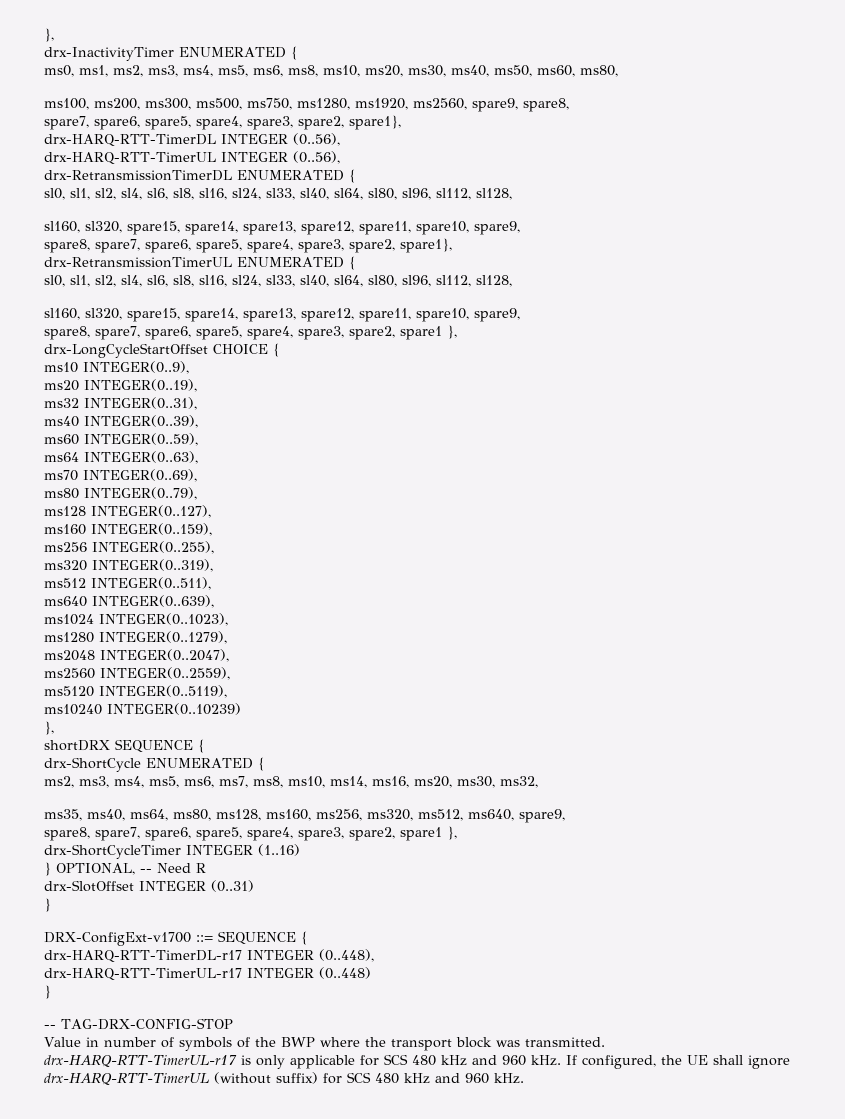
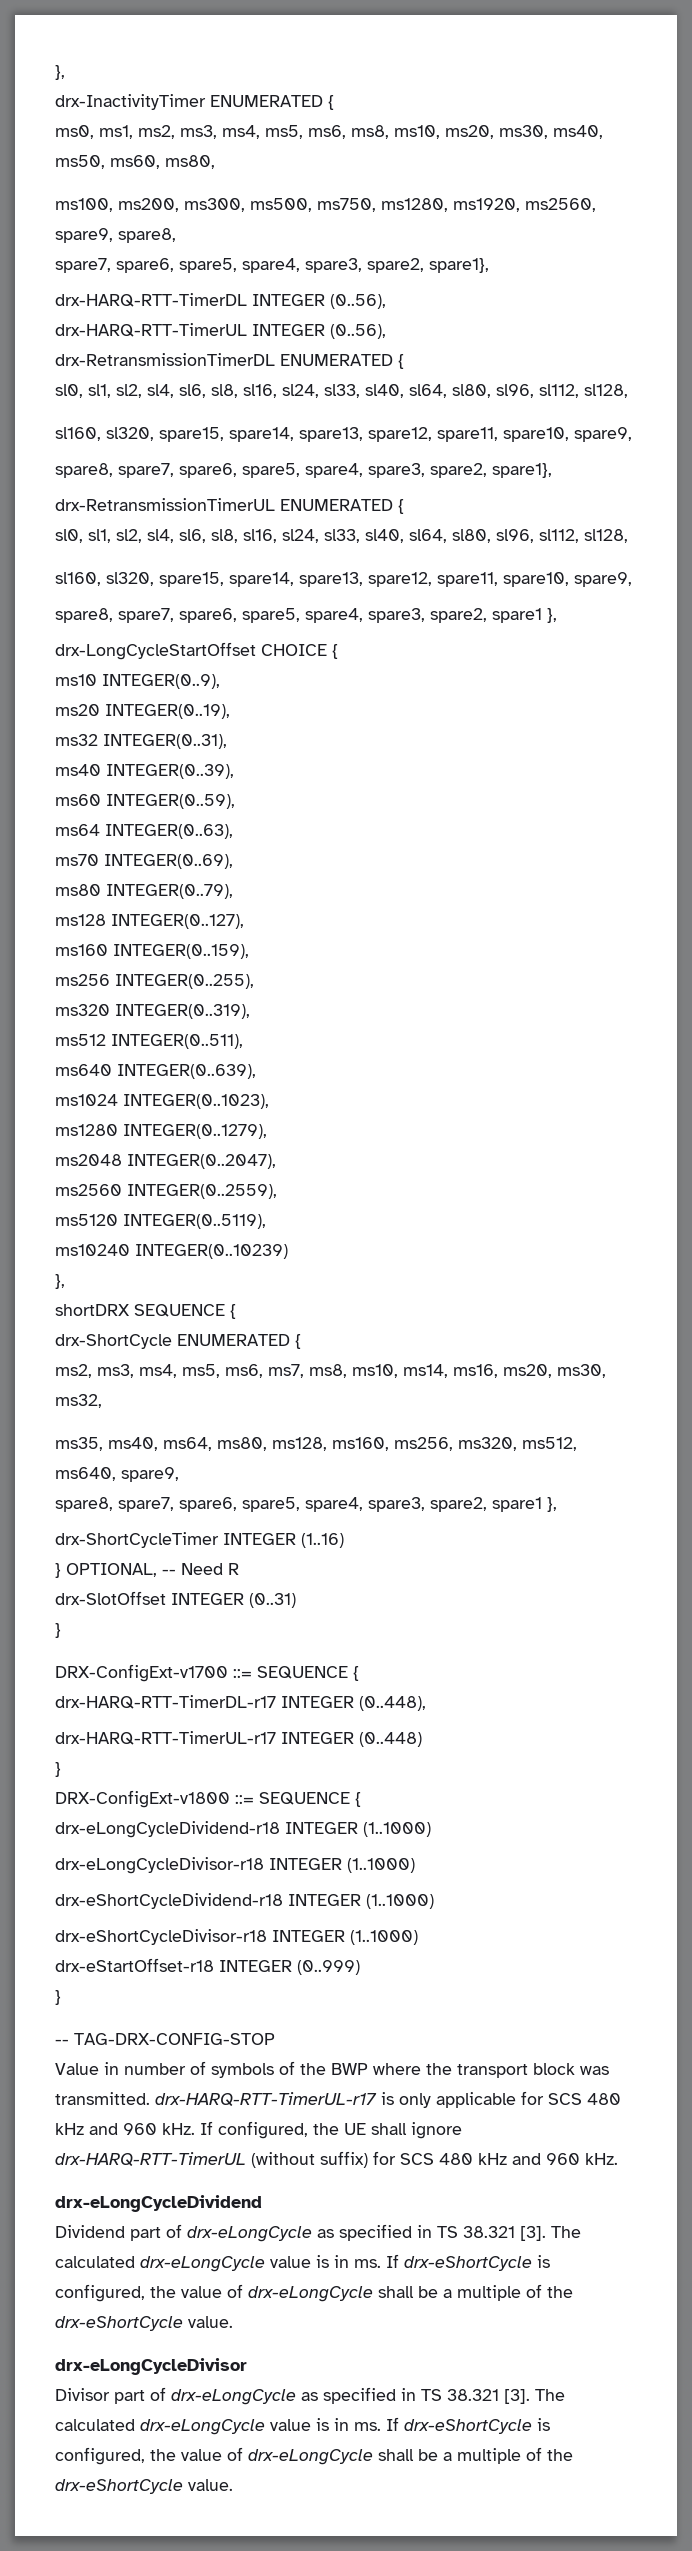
(51, 992) none -> [55,1790,361,1808] [55,1821,431,1838] [55,1857,415,1874] [55,1893,434,1909] [55,1929,418,1945] [55,1958,360,1975] [55,1990,61,2005] // DRX-ConfigExt-v1800 ::= SEQUENCE { // drx-eLongCycleDividend-r18 INTEGER (1..1000) // drx-eLongCycleDivisor-r18 INTEGER (1..1000) // drx-eShortCycleDividend-r18 INTEGER (1..1000) // drx-eShortCycleDivisor-r18 INTEGER (1..1000) // drx-eStartOffset-r18 INTEGER (0..999) // }
(524, 1078) none -> [55,2195,262,2212] [55,2224,581,2242] [55,2254,550,2272] [55,2284,573,2302] [55,2316,233,2331] [55,2358,247,2375] [55,2387,565,2405] [55,2417,550,2435] [55,2447,573,2465] [55,2479,233,2494] // drx-eLongCycleDividend // Dividend part of drx-eLongCycle as specified in TS 38.321 [3]. The calculated drx-eLongCycle value is in ms. If drx-eShortCycle is configured, the value of drx-eLongCycle shall be a multiple of the drx-eShortCycle value. // drx-eLongCycleDivisor // Divisor part of drx-eLongCycle as specified in TS 38.321 [3]. The calculated drx-eLongCycle value is in ms. If drx-eShortCycle is configured, the value of drx-eLongCycle shall be a multiple of the drx-eShortCycle value.

